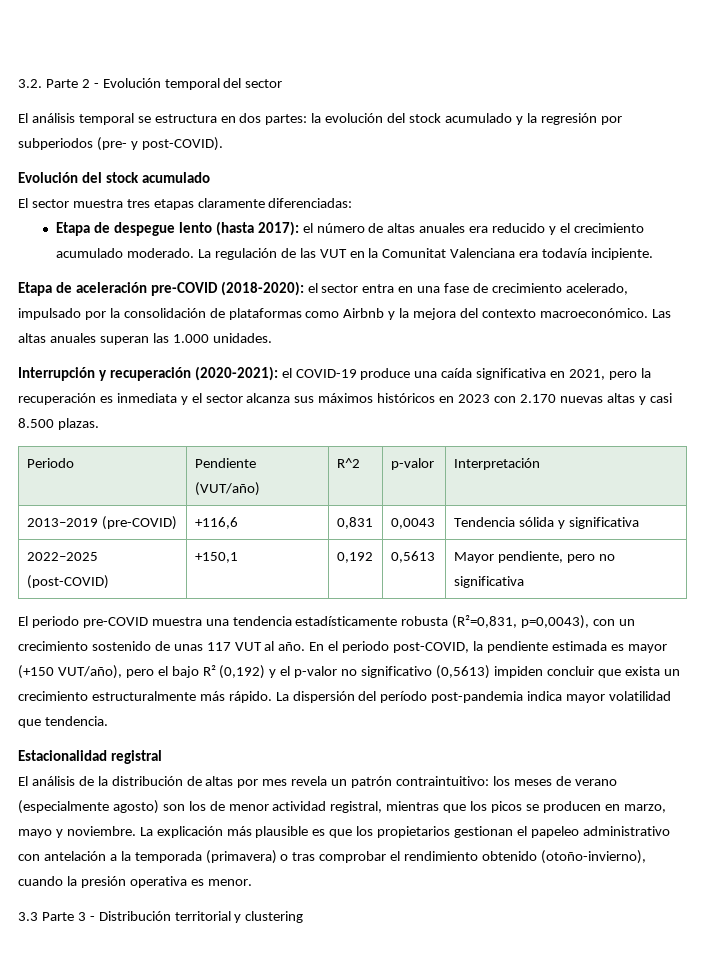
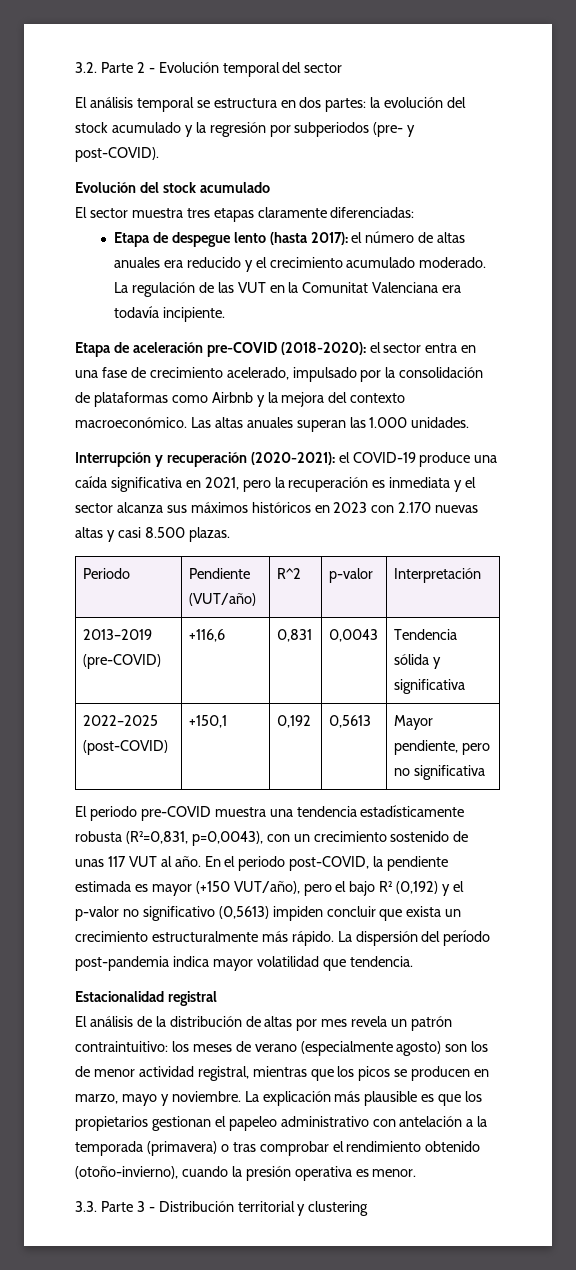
[18,912,38,921] 3.3 -> [75,1201,97,1212] 3.3.

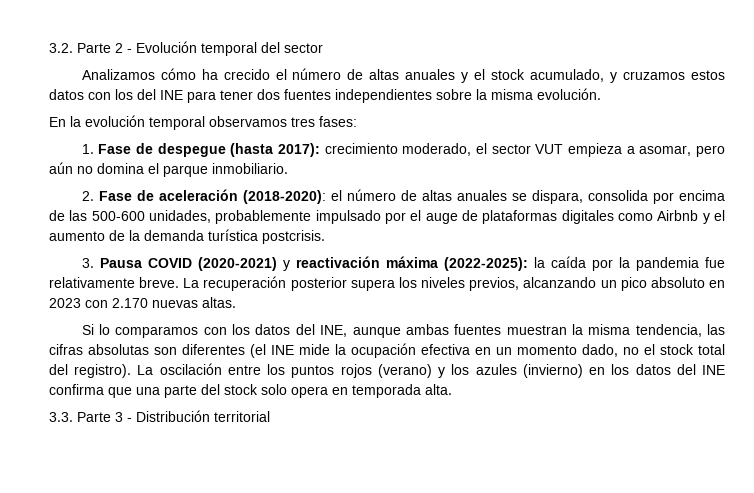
[75,97,467,112] [75,122,416,137] [75,147,159,162] [75,182,270,193] [75,207,415,222] [113,231,466,247] [113,257,487,272] [113,282,462,297] [113,306,225,322] [75,342,477,357] [75,367,484,382] El análisis temporal se estructura en dos partes: la evolución del stock acumulado y la regresión por subperiodos (pre- y post-COVID). // Evolución del stock acumulado // El sector muestra tres etapas claramente diferenciadas: // Etapa de despegue lento (hasta 2017): el número de altas anuales era reducido y el crecimiento acumulado moderado. La regulación de las VUT en la Comunitat Valenciana era todavía incipiente. // Etapa de aceleración pre-COVID (2018-2020): el sector entra en una fase de crecimiento acelerado, impulsado por la consolidación -> [81,68,725,83] [49,88,601,103] [49,115,357,130] [81,143,725,157] [49,162,288,177] [81,189,725,204] [49,210,458,224] Analizamos cómo ha crecido el número de altas anuales y el stock acumulado, y cruzamos estos datos con los del INE para tener dos fuentes independientes sobre la misma evolución. // En la evolución temporal observamos tres fases: // 1. Fase de despegue (hasta 2017): crecimiento moderado, el sector VUT empieza a asomar, pero aún no domina el parque inmobiliario. // 2. Fase de aceleración (2018-2020): el número de altas anuales se dispara, consolida por encima de las 500-600 unidades, probablemente impulsado por el auge
(168, 399) none -> [561,210,614,224] digitales
[267,392,406,407] [75,417,470,432] [75,452,498,467] [75,476,477,492] [75,502,311,513] la mejora del contexto macroeconómico. Las altas anuales superan las 1.000 unidades. // Interrupción y recuperación (2020-2021): el COVID-19 produce una caída significativa en 2021, pero la recuperación es inmediata y el sector alcanza sus máximos históricos -> [714,210,726,221] [49,229,325,244] [81,256,725,271] [49,276,705,291] el aumento de la demanda turística postcrisis. // 3. Pausa COVID (2020-2021) y reactivación máxima (2022-2025): la caída por la pandemia fue relativamente breve. La recuperación posterior supera los niveles previos, alcanzando un pico absoluto
[75,527,230,542] [82,568,130,579] [188,568,250,579] [188,593,256,606] [276,568,301,579] [328,568,373,583] [393,568,481,583] [82,629,152,640] [82,654,161,669] [188,629,225,642] [276,629,312,642] [328,629,378,642] [393,629,457,640] [393,654,441,669] [393,679,465,694] [82,715,158,726] [82,740,168,755] [188,715,227,728] [276,715,311,728] [328,715,371,728] [393,715,433,730] [393,740,490,755] [393,765,485,780] [75,805,465,821] [75,831,469,846] [75,856,449,871] [75,881,465,896] [75,906,462,921] [75,930,491,946] [75,956,413,971] [75,991,217,1006] [75,1016,453,1031] [75,1041,489,1056] [75,1066,490,1081] [75,1091,483,1106] [75,1116,488,1131] [75,1141,481,1156] [75,1166,417,1181] altas y casi 8.500 plazas. // Periodo | Pendiente (VUT/año) | R^2 | p-valor | Interpretación // 2013–2019 (pre-COVID) | +116,6 | 0,831 | 0,0043 | Tendencia sólida y significativa // 2022–2025 (post-COVID) | +150,1 | 0,192 | 0,5613 | Mayor pendiente, pero no significativa // El periodo pre-COVID muestra una tendencia estadísticamente robusta (R²=0,831, p=0,0043), con un crecimiento sostenido de unas 117 VUT al año. En el periodo post-COVID, la pendiente estimada es mayor (+150 VUT/año), pero el bajo R² (0,192) y el p-valor no significativo (0,5613) impiden concluir que exista un crecimiento estructuralmente más rápido. La dispersión del período post-pandemia indica mayor volatilidad que tendencia. // Estacionalidad registral // El análisis de la distribución de altas por mes revela un patrón contraintuitivo: los meses de verano (especialmente agosto) son los de menor actividad registral, mientras que los picos se producen en marzo, mayo y noviembre. La explicación más plausible es que los propietarios gestionan el papeleo administrativo con antelación a la temporada (primavera) o tras comprobar el rendimiento obtenido (otoño-invierno), cuando la presión operativa es menor. -> [202,297,236,308] [81,324,725,338] [49,343,725,358] [49,363,726,378] [49,384,452,398] altas. // Si lo comparamos con los datos del INE, aunque ambas fuentes muestran la misma tendencia, las cifras absolutas son diferentes (el INE mide la ocupación efectiva en un momento dado, no el stock total del registro). La oscilación entre los puntos rojos (verano) y los azules (invierno) en los datos del INE confirma que una parte del stock solo opera en temporada alta.
[297,1201,369,1216] y clustering -> (270, 416) none

